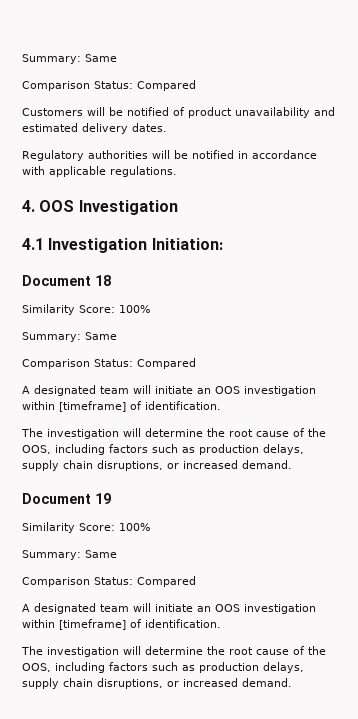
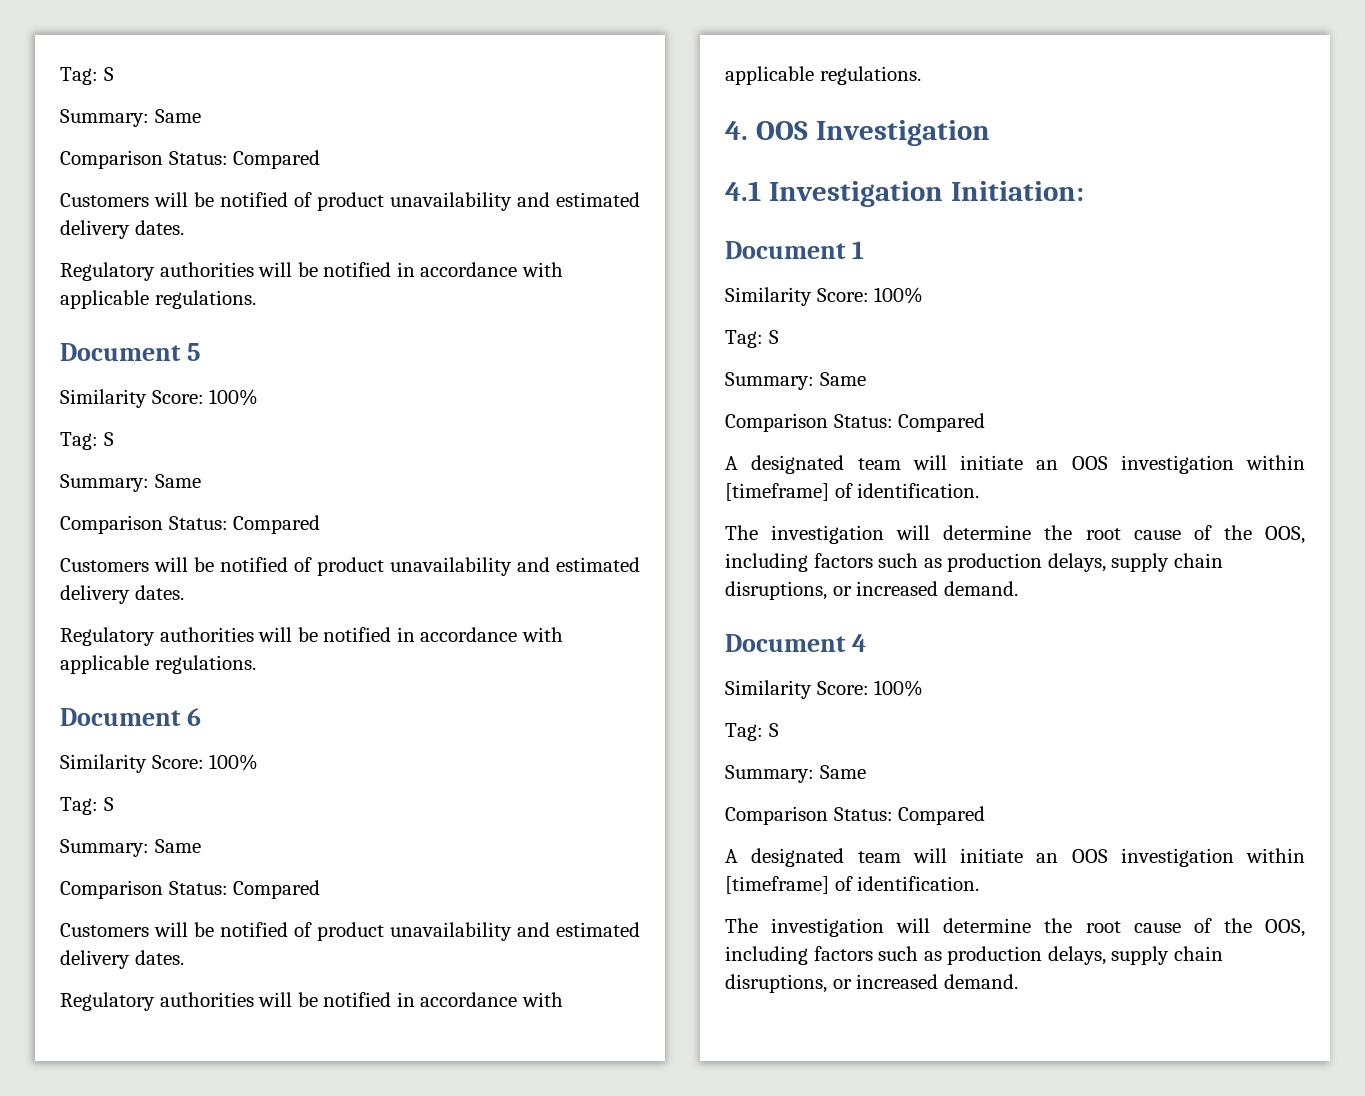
(22, 59) none -> [60,67,114,85] [60,109,201,127] [60,150,321,169] [60,192,640,211] [60,220,184,239] [60,262,563,281] [60,290,256,309] [60,343,201,361] [60,389,259,408] [60,432,114,450] [60,474,201,492] [60,515,321,534] [60,557,640,576] [60,585,184,604] [60,627,563,646] [60,655,256,674] [60,708,201,726] [60,754,259,773] [60,797,114,815] Tag: S // Summary: Same // Comparison Status: Compared // Customers will be notified of product unavailability and estimated delivery dates. // Regulatory authorities will be notified in accordance with applicable regulations. // Document 5 // Similarity Score: 100% // Tag: S // Summary: Same // Comparison Status: Compared // Customers will be notified of product unavailability and estimated delivery dates. // Regulatory authorities will be notified in accordance with applicable regulations. // Document 6 // Similarity Score: 100% // Tag: S //
[95,275,111,286] [22,304,150,315] 18 // Similarity Score: 100% -> [851,241,864,259] [725,287,924,306] [725,330,779,348] 1 // Similarity Score: 100% // Tag: S
[95,493,111,504] [22,522,150,533] 19 // Similarity Score: 100% -> [851,634,866,652] [725,680,924,699] [725,723,779,741] 4 // Similarity Score: 100% // Tag: S

